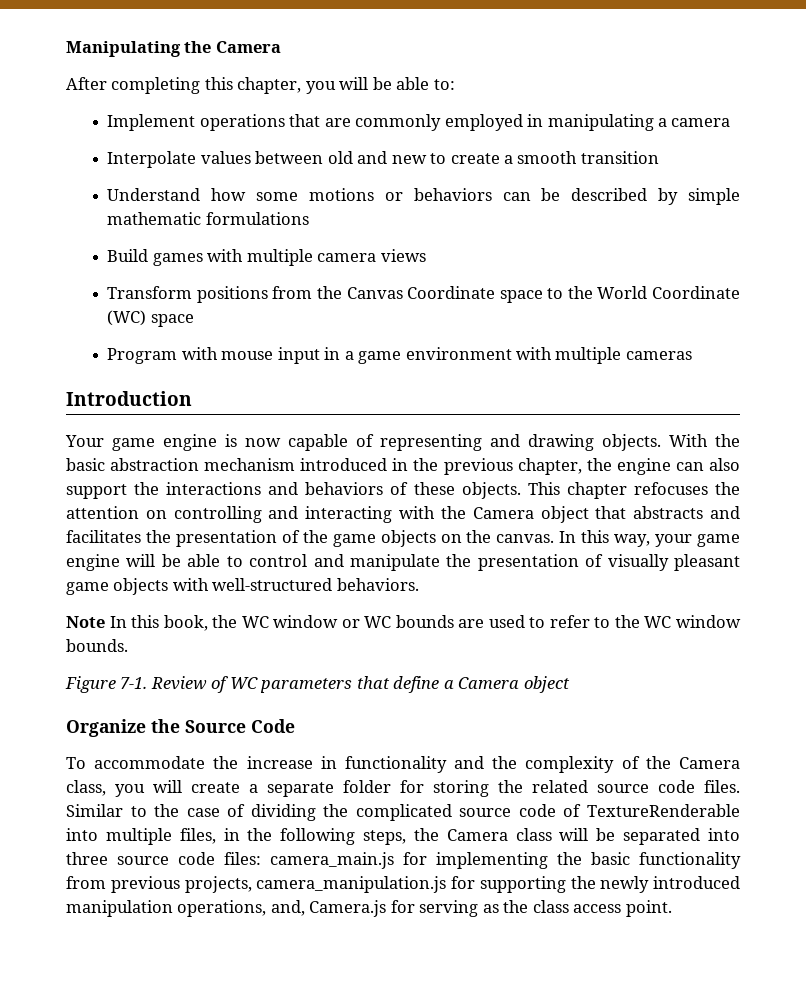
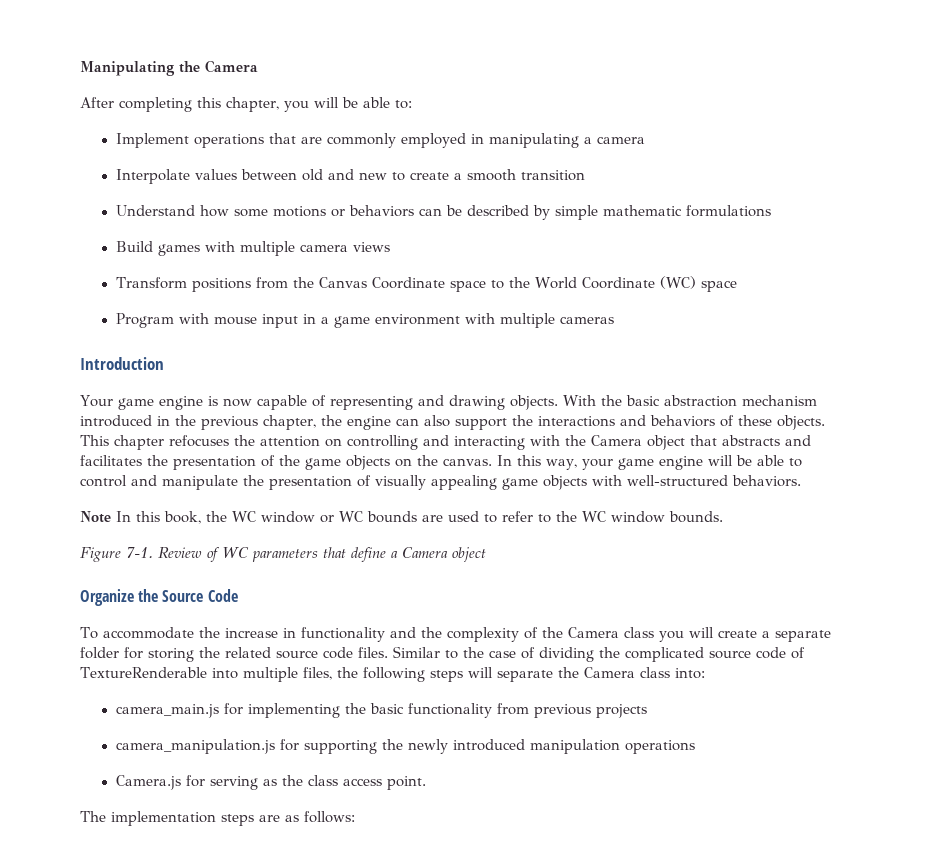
[673,554,740,571] pleasant -> [431,475,497,490] appealing
[66,780,106,796] class, -> [623,627,654,638] class
[223,828,240,841] in -> (332, 673) none
[363,828,740,845] [66,852,261,865] steps, the Camera class will be separated into three source code files: -> [429,667,705,682] steps will separate the Camera class into: //
[184,876,252,893] projects, -> [595,704,647,718] projects //
[177,900,305,917] operations, and, -> [624,740,695,754] operations //
(672, 908) none -> [80,811,355,826] // The implementation steps are as follows:

